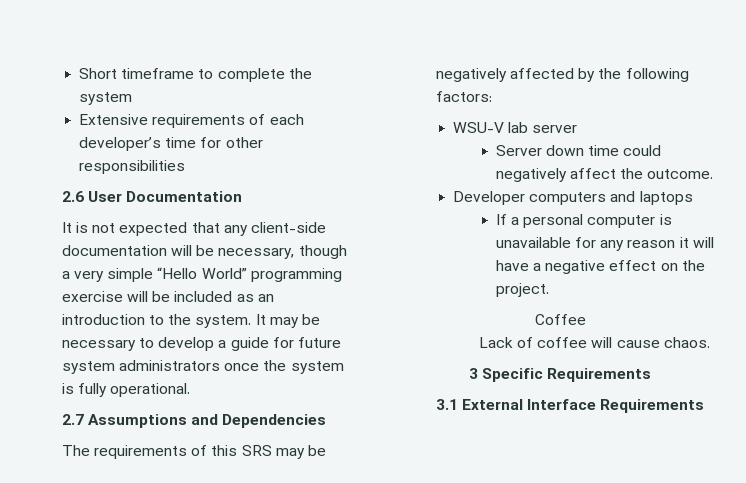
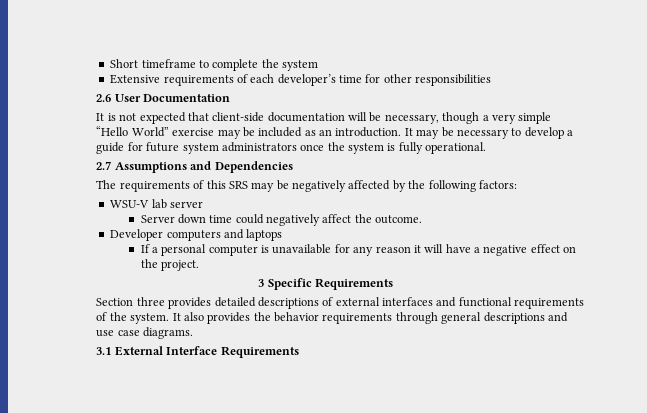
[223,225,248,236] any -> (209, 116) none
[250,268,342,282] [61,291,149,302] programming exercise will -> [172,128,241,139] exercise may
[61,314,252,328] introduction to the system. -> [335,127,402,137] introduction.
[534,314,586,325] [478,337,710,348] [468,368,652,382] Coffee // Lack of coffee will cause chaos. // 3 Specific Requirements -> [258,278,393,290] [96,297,585,309] [96,312,568,324] [96,327,194,339] 3 Specific Requirements // Section three provides detailed descriptions of external interfaces and functional requirements of the system. It also provides the behavior requirements through general descriptions and use case diagrams.

